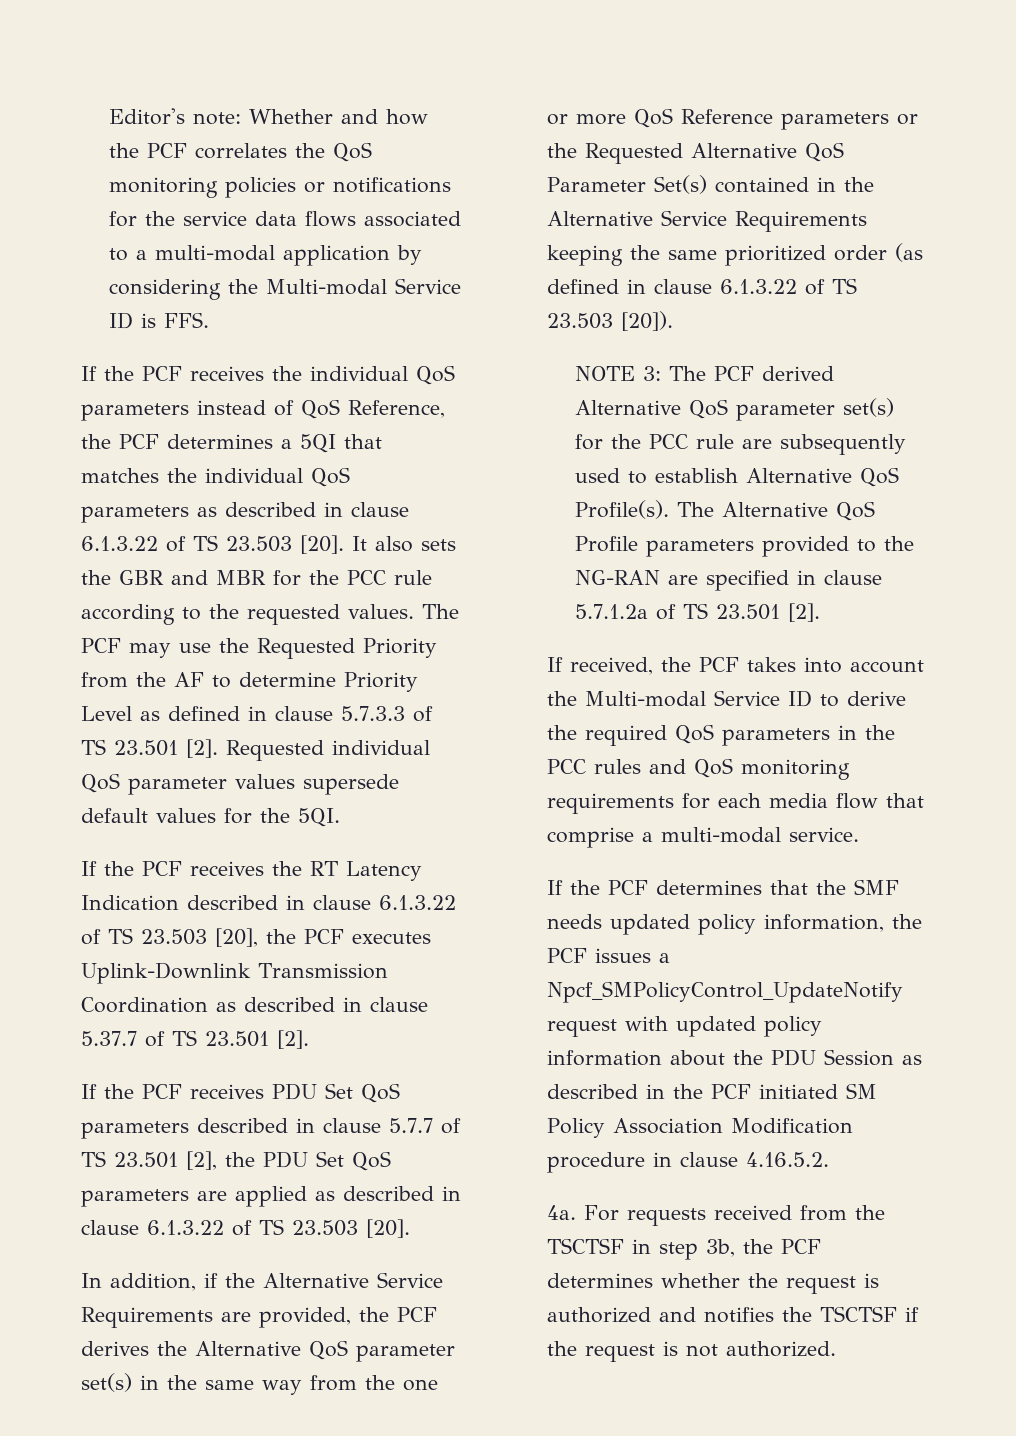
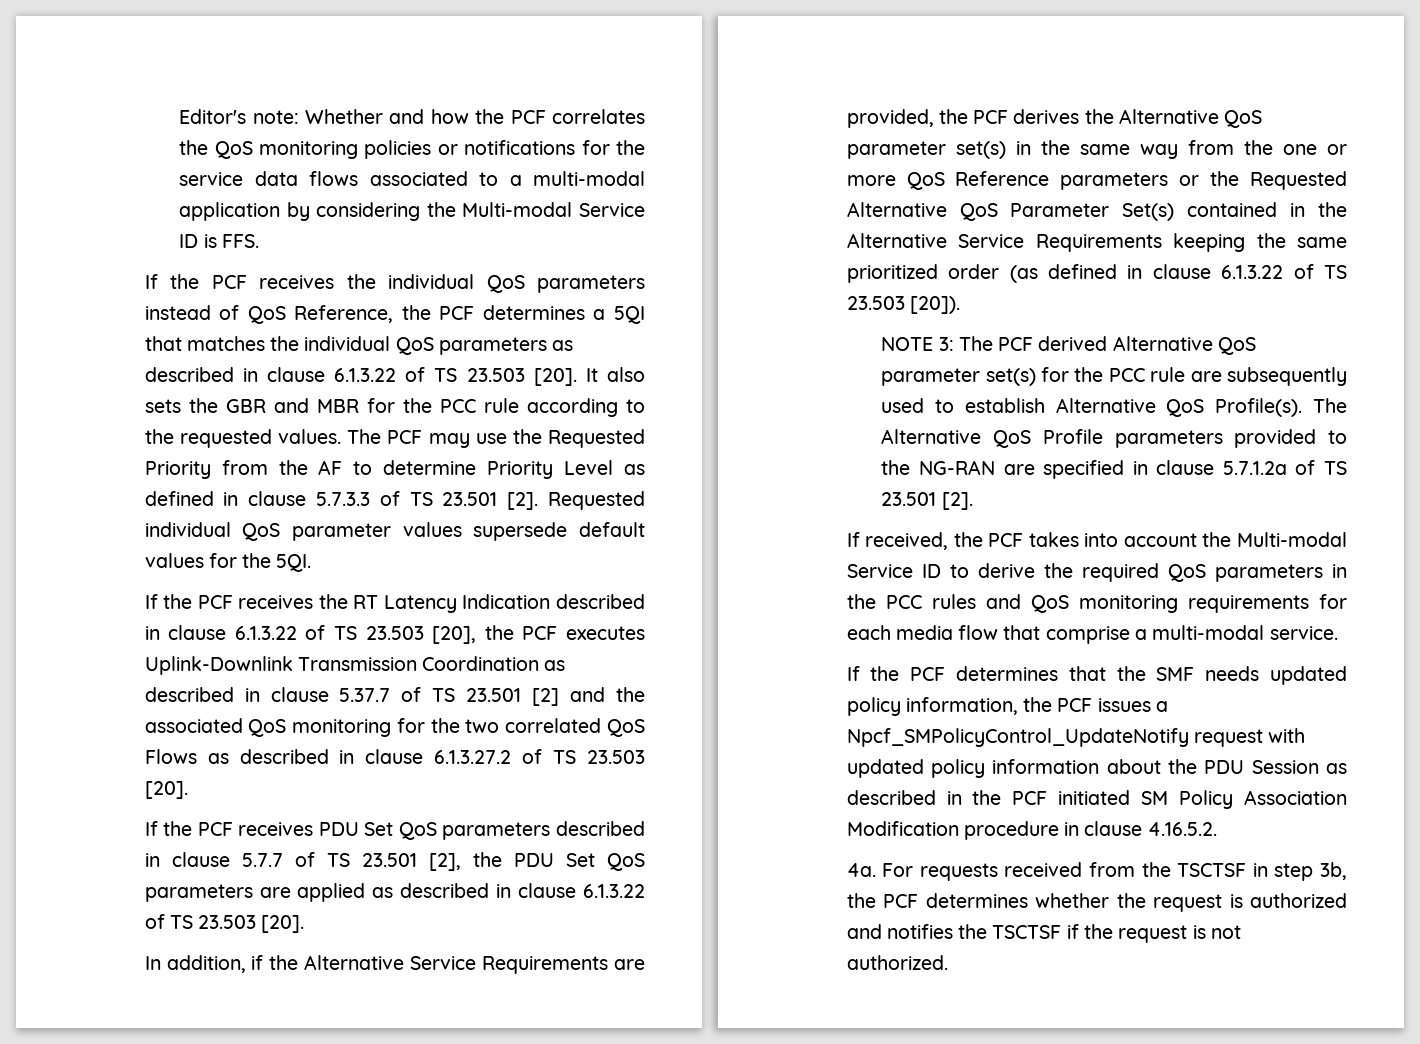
[277,1030,310,1049] [2]. -> [532,687,646,706] [144,718,645,737] [144,749,645,764] [144,781,188,799] [2] and the associated QoS monitoring for the two correlated QoS Flows as described in clause 6.1.3.27.2 of TS 23.503 [20].

